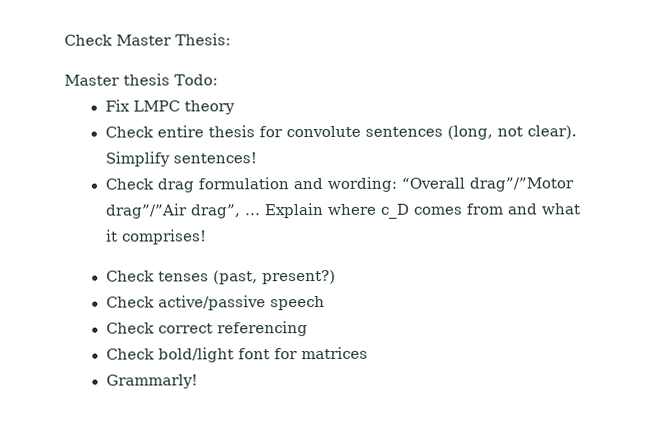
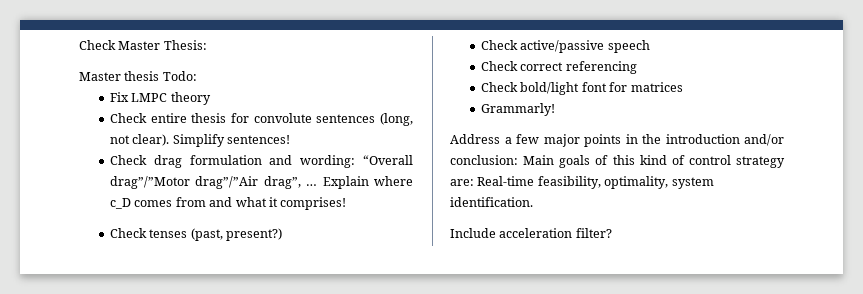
(198, 381) none -> [450,134,784,147] [450,155,785,168] [450,176,714,189] [450,197,533,207] [450,228,612,238] // Address a few major points in the introduction and/or conclusion: Main goals of this kind of control strategy are: Real-time feasibility, optimality, system identification. // Include acceleration filter?

